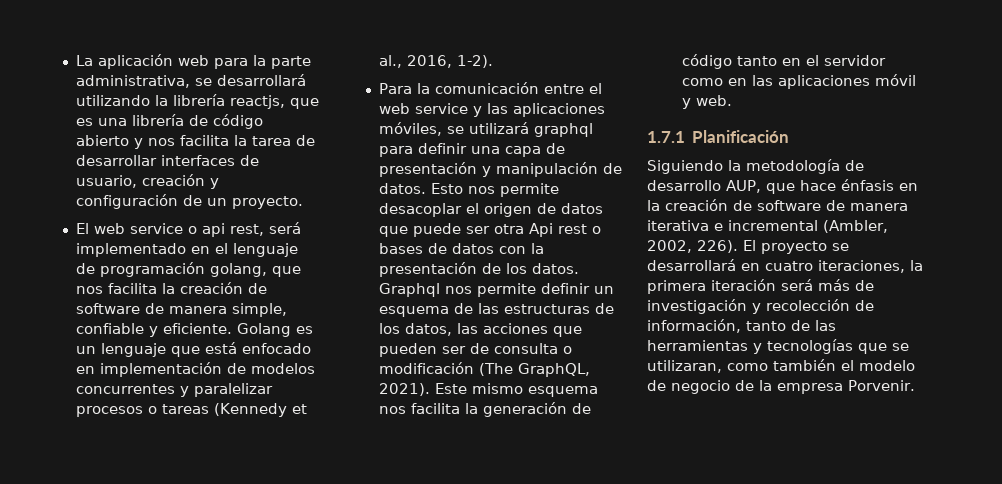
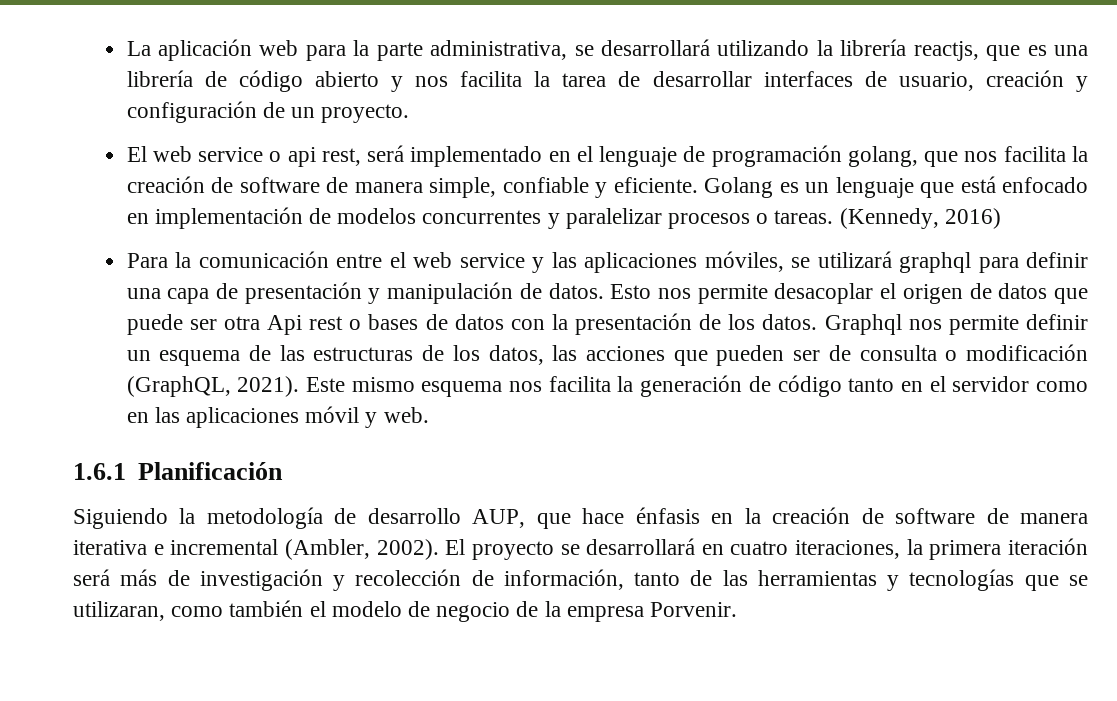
[162,403,308,417] [379,55,494,68] tareas (Kennedy et al., 2016, 1-2). -> [774,208,1001,229] tareas. (Kennedy, 2016)
[479,363,591,377] (The GraphQL, -> [126,376,231,397] (GraphQL,
[647,131,685,143] 1.7.1 -> [73,463,126,480] 1.6.1
[647,240,738,253] 2002, 226). -> [376,539,439,560] 2002).

